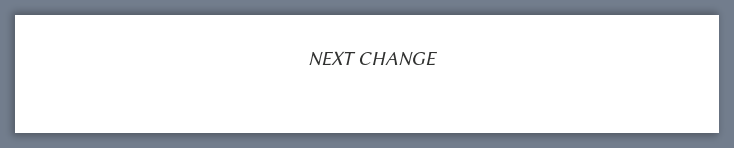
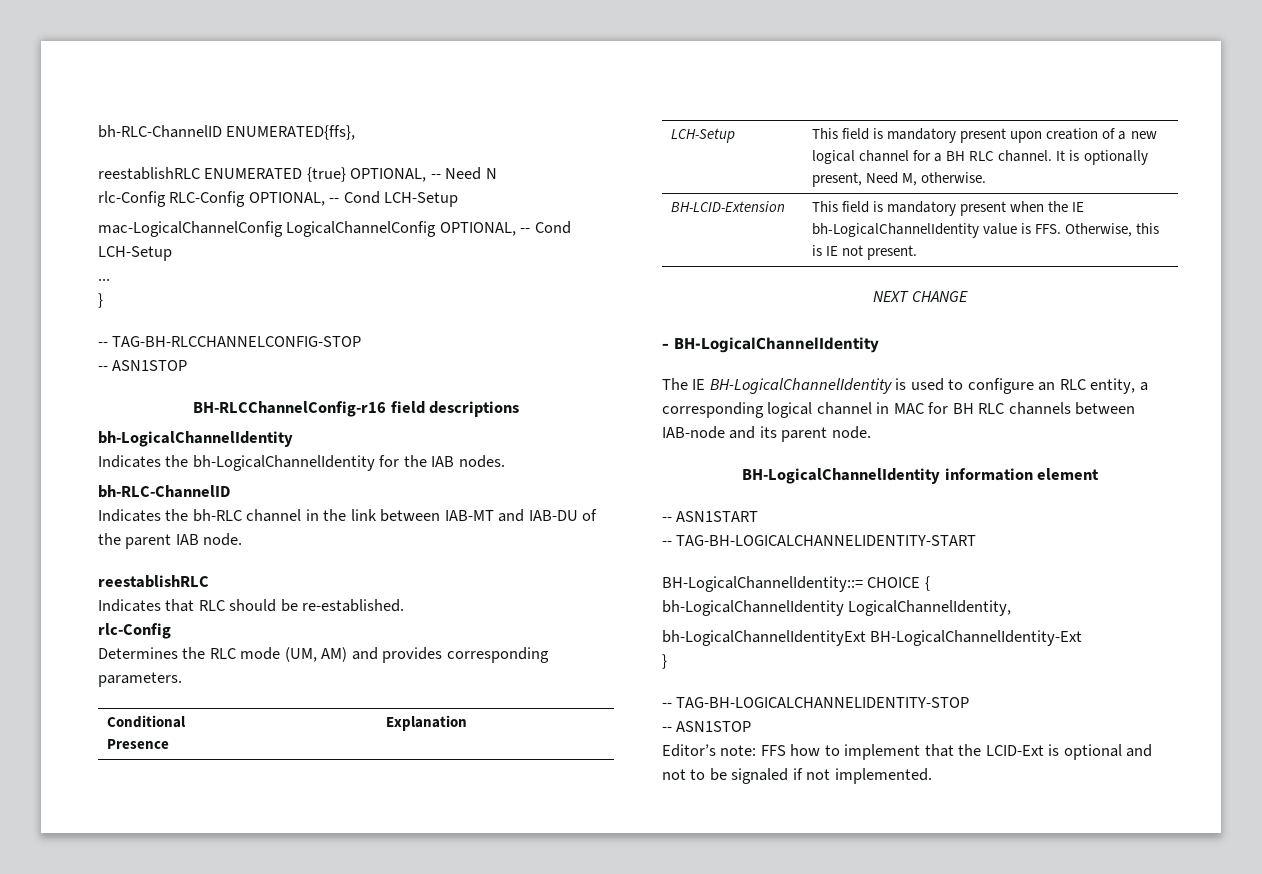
[307,51,439,66] NEXT CHANGE -> [98,125,356,140] [98,167,497,182] [98,191,459,207] [98,221,571,237] [98,246,172,261] [98,278,110,281] [98,293,103,308] [98,336,362,347] [98,360,188,371] [193,401,519,417] [98,431,293,447] [98,455,505,471] [98,485,230,498] [98,509,598,522] [98,533,243,549] [98,575,209,588] [98,599,405,612] [98,623,171,639] [98,647,549,663] [98,672,182,687] [107,715,187,728] [107,739,170,749] [386,715,467,731] [671,128,736,143] [812,128,1157,143] [812,150,1148,165] [812,172,987,187] [671,201,786,212] [812,201,1085,216] [812,223,1160,238] [812,245,918,260] [873,291,968,302] [662,337,879,353] [662,378,1148,394] [662,402,1136,418] [662,426,871,442] [742,468,1099,484] [662,511,759,522] [662,535,977,546] [662,576,930,592] [662,600,1012,616] [662,630,1083,646] [662,654,667,669] [662,697,970,708] [662,721,752,732] [662,744,1153,760] [662,768,932,784] bh-RLC-ChannelID ENUMERATED{ffs}, // reestablishRLC ENUMERATED {true} OPTIONAL, -- Need N // rlc-Config RLC-Config OPTIONAL, -- Cond LCH-Setup // mac-LogicalChannelConfig LogicalChannelConfig OPTIONAL, -- Cond LCH-Setup // ... // } // -- TAG-BH-RLCCHANNELCONFIG-STOP // -- ASN1STOP // BH-RLCChannelConfig-r16 field descriptions // bh-LogicalChannelIdentity // Indicates the bh-LogicalChannelIdentity for the IAB nodes. // bh-RLC-ChannelID // Indicates the bh-RLC channel in the link between IAB-MT and IAB-DU of the parent IAB node. // reestablishRLC // Indicates that RLC should be re-established. // rlc-Config // Determines the RLC mode (UM, AM) and provides corresponding parameters. // Conditional Presence | Explanation // LCH-Setup | This field is mandatory present upon creation of a new logical channel for a BH RLC channel. It is optionally present, Need M, otherwise. // BH-LCID-Extension | This field is mandatory present when the IE bh-LogicalChannelIdentity value is FFS. Otherwise, this is IE not present. // NEXT CHANGE // – BH-LogicalChannelIdentity // The IE BH-LogicalChannelIdentity is used to configure an RLC entity, a corresponding logical channel in MAC for BH RLC channels between IAB-node and its parent node. // BH-LogicalChannelIdentity information element // -- ASN1START // -- TAG-BH-LOGICALCHANNELIDENTITY-START // BH-LogicalChannelIdentity::= CHOICE { // bh-LogicalChannelIdentity LogicalChannelIdentity, // bh-LogicalChannelIdentityExt BH-LogicalChannelIdentity-Ext // } // -- TAG-BH-LOGICALCHANNELIDENTITY-STOP // -- ASN1STOP // Editor’s note: FFS how to implement that the LCID-Ext is optional and not to be signaled if not implemented.

